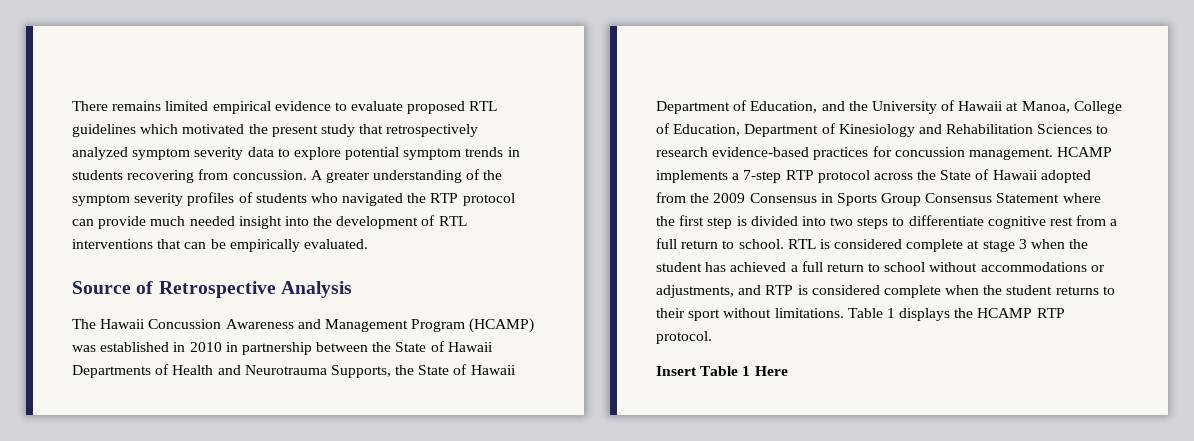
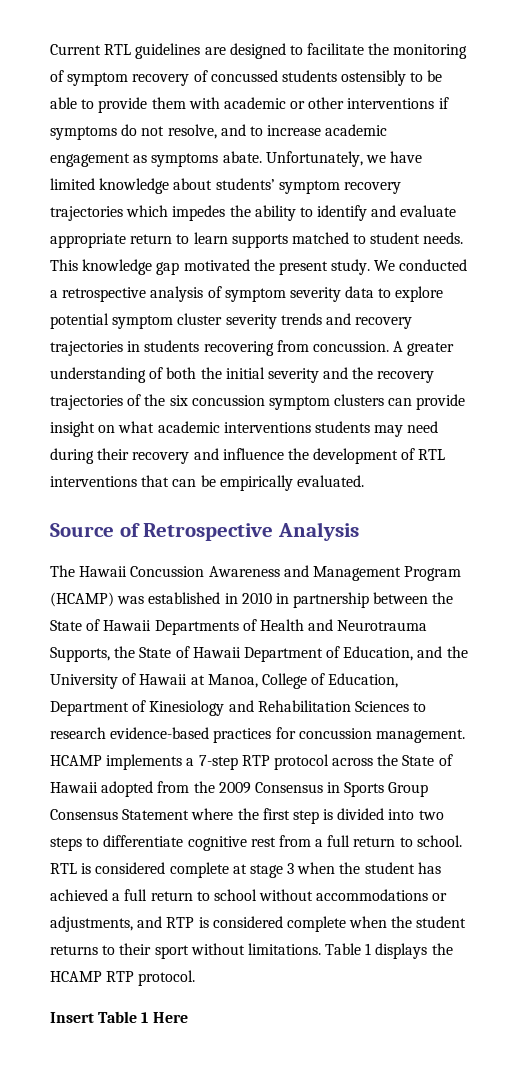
[72,101,498,114] [72,124,479,137] [72,147,128,160] There remains limited empirical evidence to evaluate proposed RTL guidelines which motivated the present study that retrospectively analyzed -> [50,43,468,59] [50,70,443,86] [50,97,449,113] [50,124,388,140] [50,151,423,167] [50,178,401,194] [50,205,457,221] [50,232,464,248] [50,259,468,275] [50,286,222,302] Current RTL guidelines are designed to facilitate the monitoring of symptom recovery of concussed students ostensibly to be able to provide them with academic or other interventions if symptoms do not resolve, and to increase academic engagement as symptoms abate. Unfortunately, we have limited knowledge about students’ symptom recovery trajectories which impedes the ability to identify and evaluate appropriate return to learn supports matched to student needs. This knowledge gap motivated the present study. We conducted a retrospective analysis of
[465,147,504,157] trends -> [177,313,413,329] [50,341,123,356] cluster severity trends and recovery trajectories
[483,170,503,180] [72,192,515,206] [72,216,309,229] the symptom severity profiles of students who navigated the RTP protocol can provide much needed insight into -> [166,367,435,383] [50,394,466,410] [50,421,439,437] [50,448,284,464] both the initial severity and the recovery trajectories of the six concussion symptom clusters can provide insight on what academic interventions students may need during their recovery and influence

